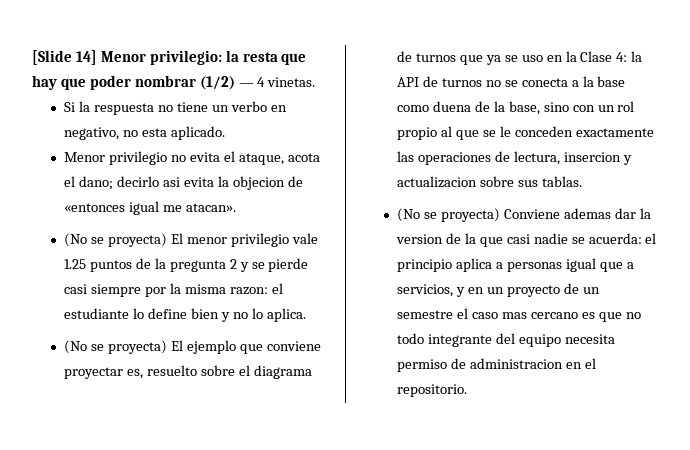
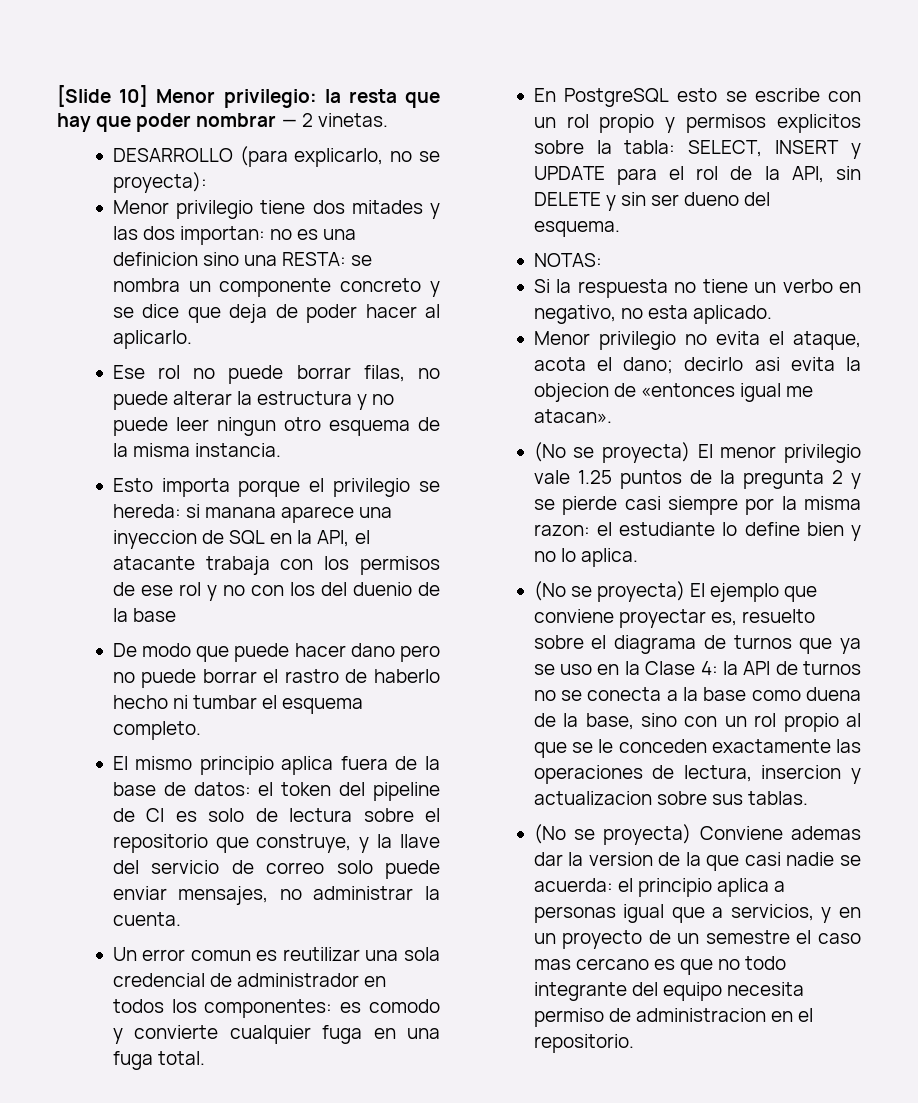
[75,50,97,65] 14] -> [119,85,149,107] 10]
[199,76,316,90] (1/2) — 4 vinetas. -> [281,113,388,127] [112,146,440,167] [112,172,207,193] [112,200,440,219] [112,226,357,245] [112,252,373,266] [112,278,440,297] [112,304,440,323] [112,330,192,349] [112,365,441,384] [112,391,395,410] [112,417,440,436] [112,443,282,457] [112,478,441,497] [112,504,393,523] [112,530,370,549] [112,556,440,575] [112,582,440,601] [112,608,176,622] [112,643,441,662] [112,669,440,688] [112,695,364,714] [112,721,201,740] [112,756,440,775] [112,782,440,801] [112,808,440,822] [112,834,441,853] [112,860,441,879] [112,886,440,905] [112,912,181,926] [112,947,441,961] [112,973,387,987] [112,999,440,1018] [112,1025,441,1044] [112,1051,205,1070] [533,88,861,107] [533,114,861,133] [533,140,861,159] [533,166,862,185] [533,192,771,211] [533,221,620,237] [533,253,602,267] — 2 vinetas. // DESARROLLO (para explicarlo, no se proyecta): // Menor privilegio tiene dos mitades y las dos importan: no es una definicion sino una RESTA: se nombra un componente concreto y se dice que deja de poder hacer al aplicarlo. // Ese rol no puede borrar filas, no puede alterar la estructura y no puede leer ningun otro esquema de la misma instancia. // Esto importa porque el privilegio se hereda: si manana aparece una inyeccion de SQL en la API, el atacante trabaja con los permisos de ese rol y no con los del duenio de la base // De modo que puede hacer dano pero no puede borrar el rastro de haberlo hecho ni tumbar el esquema completo. // El mismo principio aplica fuera de la base de datos: el token del pipeline de CI es solo de lectura sobre el repositorio que construye, y la llave del servicio de correo solo puede enviar mensajes, no administrar la cuenta. // Un error comun es reutilizar una sola credencial de administrador en todos los componentes: es comodo y convierte cualquier fuga en una fuga total. // En PostgreSQL esto se escribe con un rol propio y permisos explicitos sobre la tabla: SELECT, INSERT y UPDATE para el rol de la API, sin DELETE y sin ser dueno del esquema. // NOTAS:

